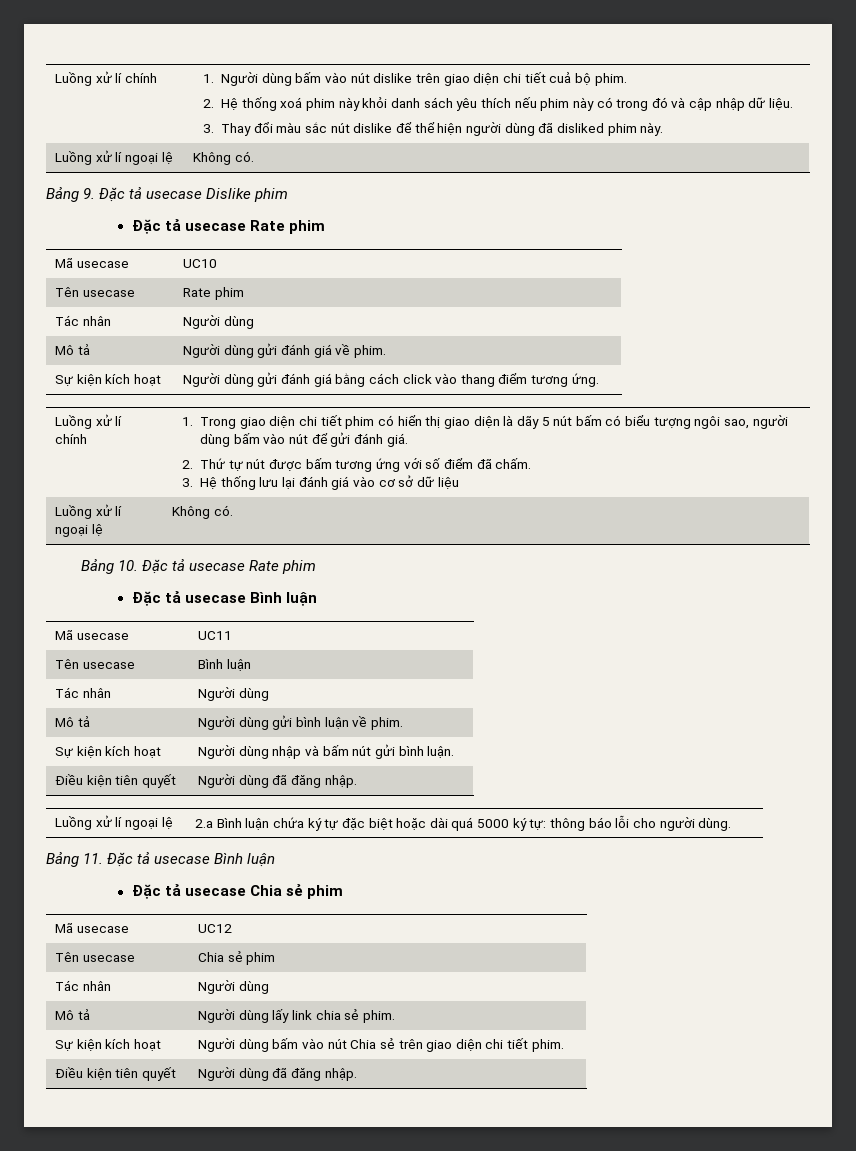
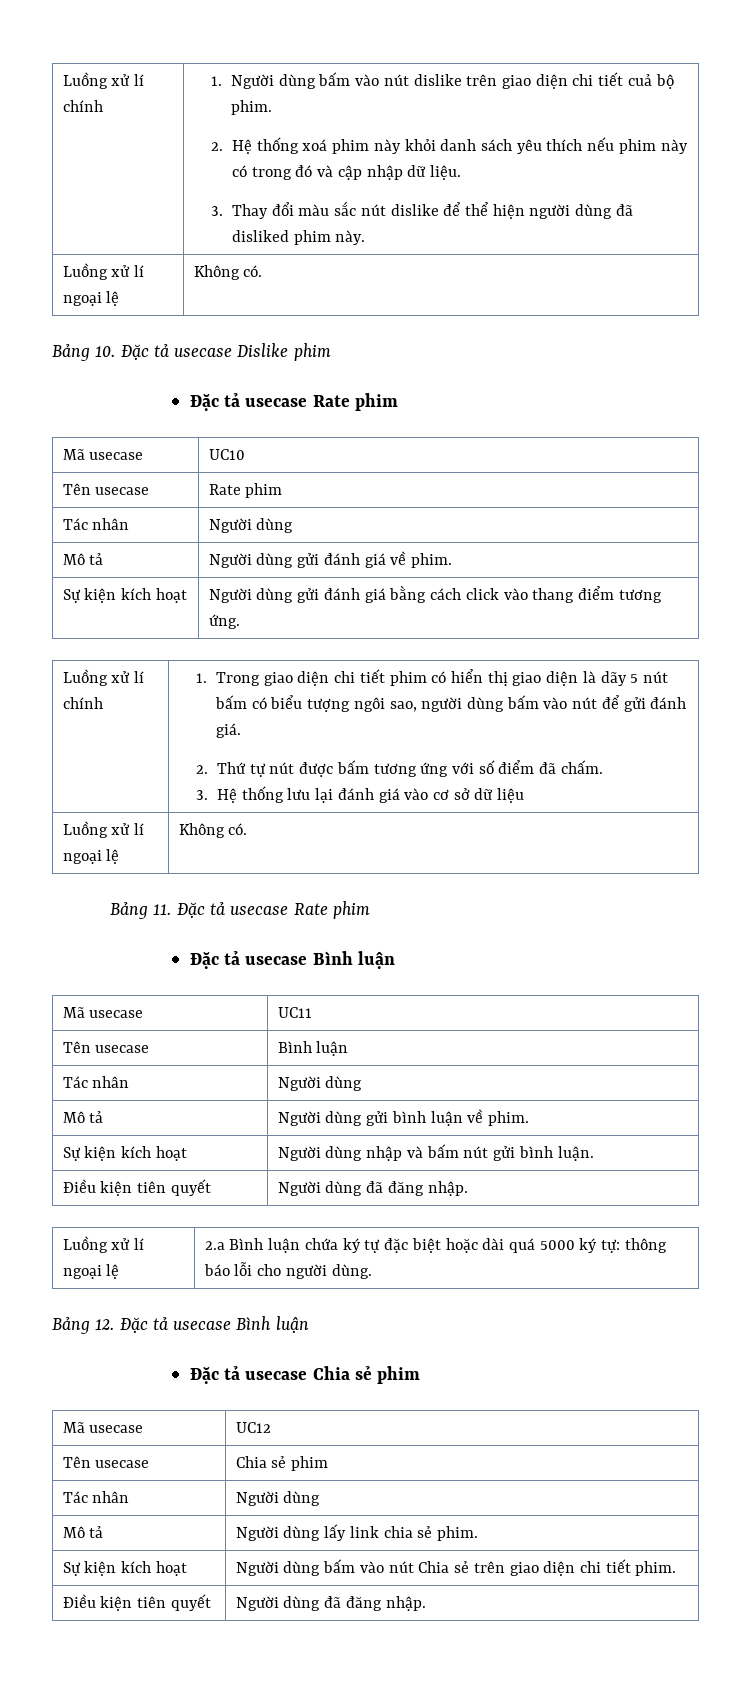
[83,188,96,199] 9. -> [95,346,116,357] 10.
[117,560,138,571] 10. -> [153,904,172,915] 11.
[83,853,104,864] 11. -> [95,1319,115,1330] 12.

